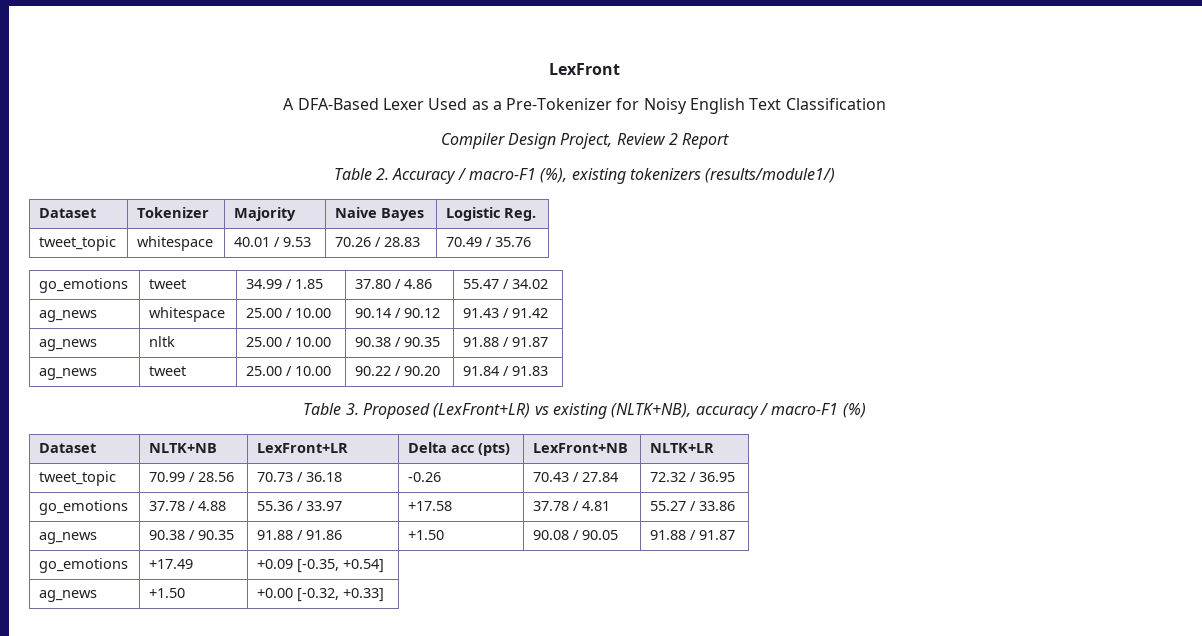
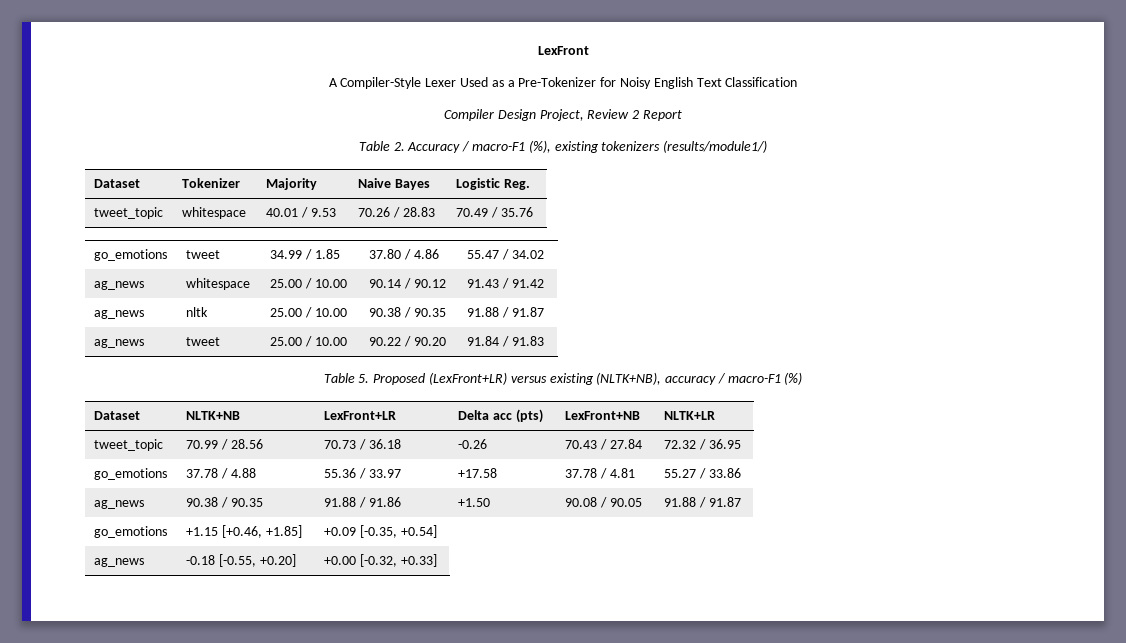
[297,98,379,110] DFA-Based -> [340,77,422,89] Compiler-Style
[345,403,359,415] 3. -> [358,374,370,383] 5.
[534,406,549,415] vs -> [510,375,547,383] versus
[149,559,194,569] +17.49 -> [186,525,302,538] +1.15 [+0.46, +1.85]
[149,588,186,598] +1.50 -> [186,554,296,567] -0.18 [-0.55, +0.20]

